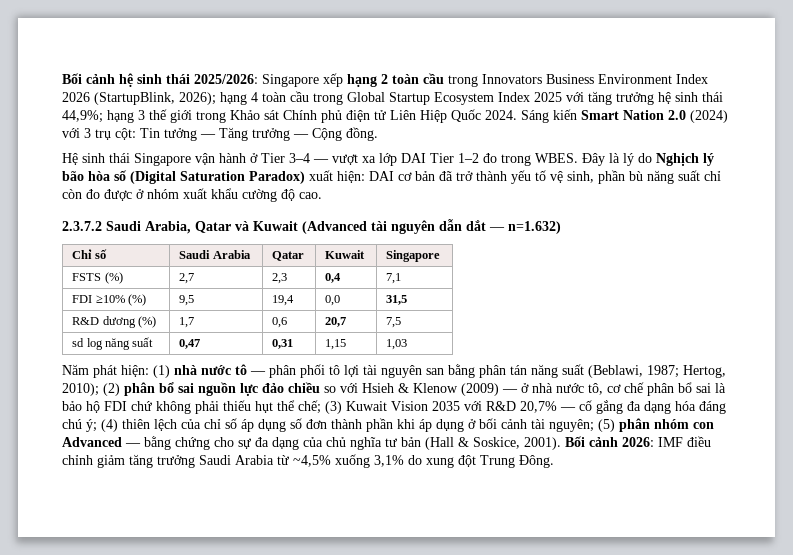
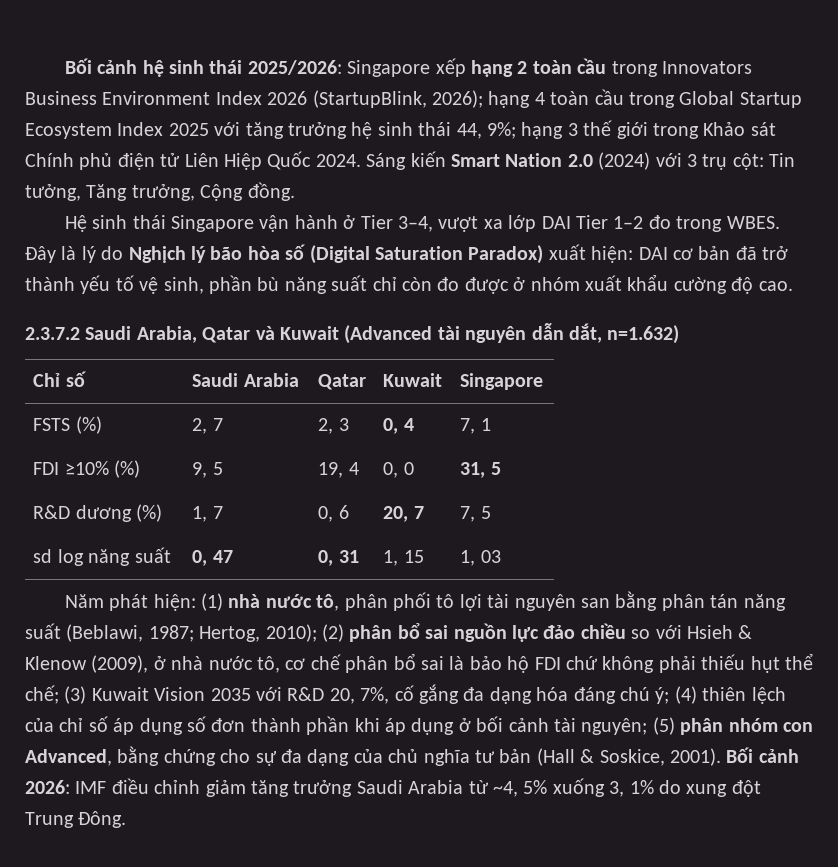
[62,110,103,123] 44,9%; -> [456,122,516,139] 44, 9%;
[164,127,309,141] tưởng — Tăng trưởng — -> [25,184,195,201] tưởng, Tăng trưởng,
[289,153,329,163] 3–4 — -> [398,216,434,232] 3–4,
[466,220,505,231] dắt — -> [568,323,602,343] dắt,
[179,273,195,284] [272,273,288,284] [325,273,342,283] [386,273,402,284] [72,294,147,306] [179,295,195,306] [272,295,295,306] [325,295,341,306] [386,295,408,305] [72,316,157,328] [179,317,195,328] [272,317,288,328] [325,317,347,327] [386,317,402,328] [72,337,154,350] [179,339,201,349] [272,339,294,349] [325,339,347,350] [386,339,408,350] 2,7 | 2,3 | 0,4 | 7,1 // FDI ≥10% (%) | 9,5 | 19,4 | 0,0 | 31,5 // R&D dương (%) | 1,7 | 0,6 | 20,7 | 7,5 // sd log năng suất | 0,47 | 0,31 | 1,15 | 1,03 -> [192,418,223,434] [318,418,349,434] [383,418,414,434] [460,418,491,434] [33,460,141,478] [192,462,223,478] [318,462,359,478] [383,462,414,478] [460,462,501,478] [33,504,163,522] [192,506,223,522] [318,505,349,522] [383,506,424,522] [460,506,491,522] [33,547,171,566] [192,550,233,566] [318,550,359,566] [383,550,424,566] [460,550,501,566] 2, 7 | 2, 3 | 0, 4 | 7, 1 // FDI ≥10% (%) | 9, 5 | 19, 4 | 0, 0 | 31, 5 // R&D dương (%) | 1, 7 | 0, 6 | 20, 7 | 7, 5 // sd log năng suất | 0, 47 | 0, 31 | 1, 15 | 1, 03
[235,364,266,375] tô — -> [316,594,340,611] tô,
[461,383,518,396] (2009) — -> [91,655,149,673] (2009),
[520,401,576,413] 20,7% — -> [329,687,390,704] 20, 7%,
[62,437,141,447] Advanced — -> [25,749,112,766] Advanced,
[293,454,404,468] ~4,5% xuống 3,1% -> [492,778,654,797] ~4, 5% xuống 3, 1%

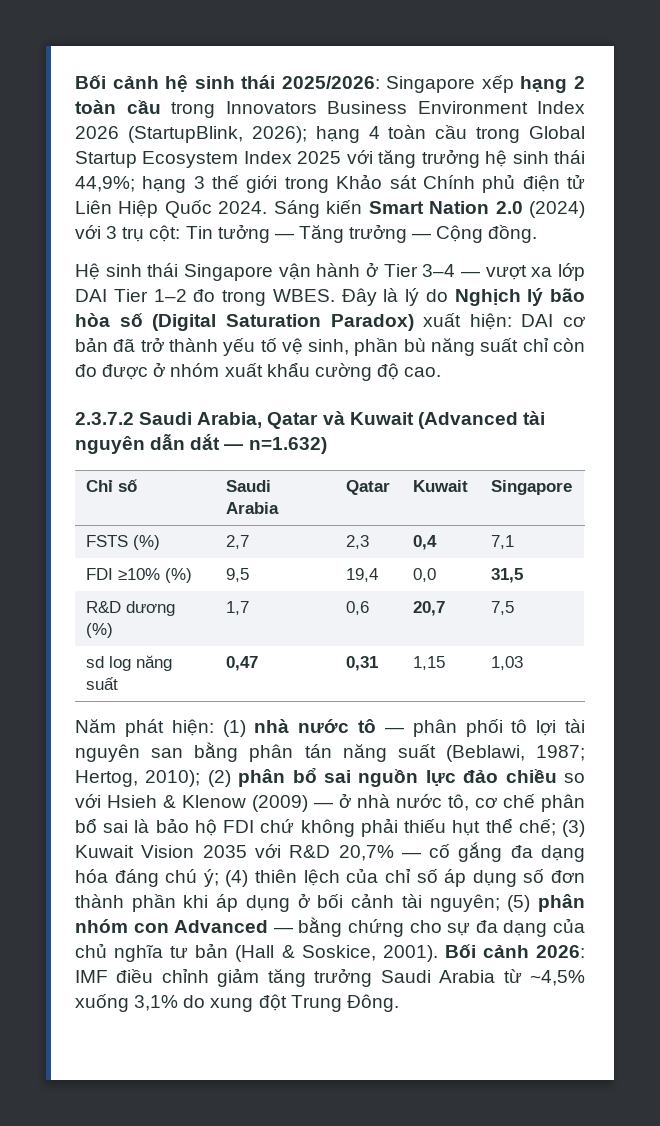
[456,122,516,139] 44, 9%; -> [75,176,135,192] 44,9%;
[25,184,195,201] tưởng, Tăng trưởng, -> [217,224,432,243] tưởng — Tăng trưởng —
[398,216,434,232] 3–4, -> [422,264,481,277] 3–4 —
[568,323,602,343] dắt, -> [190,434,244,450] dắt —
[192,418,223,434] [318,418,349,434] [383,418,414,434] [460,418,491,434] [33,460,141,478] [192,462,223,478] [318,462,359,478] [383,462,414,478] [460,462,501,478] [33,504,163,522] [192,506,223,522] [318,505,349,522] [383,506,424,522] [460,506,491,522] [33,547,171,566] [192,550,233,566] [318,550,359,566] [383,550,424,566] [460,550,501,566] 2, 7 | 2, 3 | 0, 4 | 7, 1 // FDI ≥10% (%) | 9, 5 | 19, 4 | 0, 0 | 31, 5 // R&D dương (%) | 1, 7 | 0, 6 | 20, 7 | 7, 5 // sd log năng suất | 0, 47 | 0, 31 | 1, 15 | 1, 03 -> [225,535,249,549] [345,535,369,549] [412,535,437,550] [490,535,514,549] [85,568,192,583] [225,568,249,582] [345,568,378,582] [412,568,436,582] [490,568,523,583] [85,601,175,616] [85,623,113,638] [225,601,249,615] [345,601,369,615] [412,601,445,616] [490,601,514,615] [85,655,172,671] [85,677,118,690] [225,656,258,671] [345,656,378,671] [412,656,445,670] [490,656,523,670] 2,7 | 2,3 | 0,4 | 7,1 // FDI ≥10% (%) | 9,5 | 19,4 | 0,0 | 31,5 // R&D dương (%) | 1,7 | 0,6 | 20,7 | 7,5 // sd log năng suất | 0,47 | 0,31 | 1,15 | 1,03
[316,594,340,611] tô, -> [357,719,404,733] tô —
[91,655,149,673] (2009), -> [252,795,333,812] (2009) —
[329,687,390,704] 20, 7%, -> [338,845,421,861] 20,7% —
[25,749,112,766] Advanced, -> [174,920,293,933] Advanced —
[492,778,654,797] ~4, 5% xuống 3, 1% -> [530,970,585,986] [75,994,179,1012] ~4,5% xuống 3,1%

